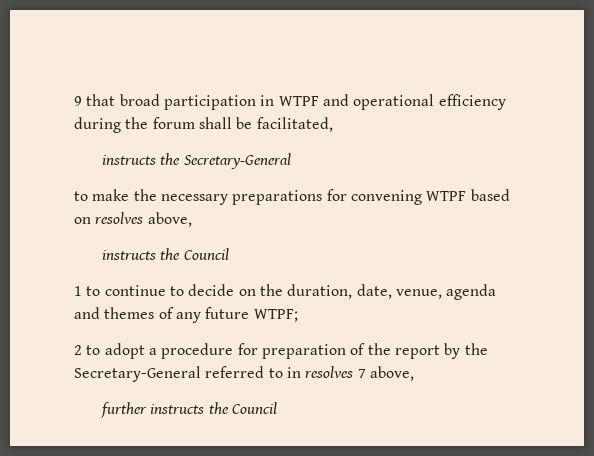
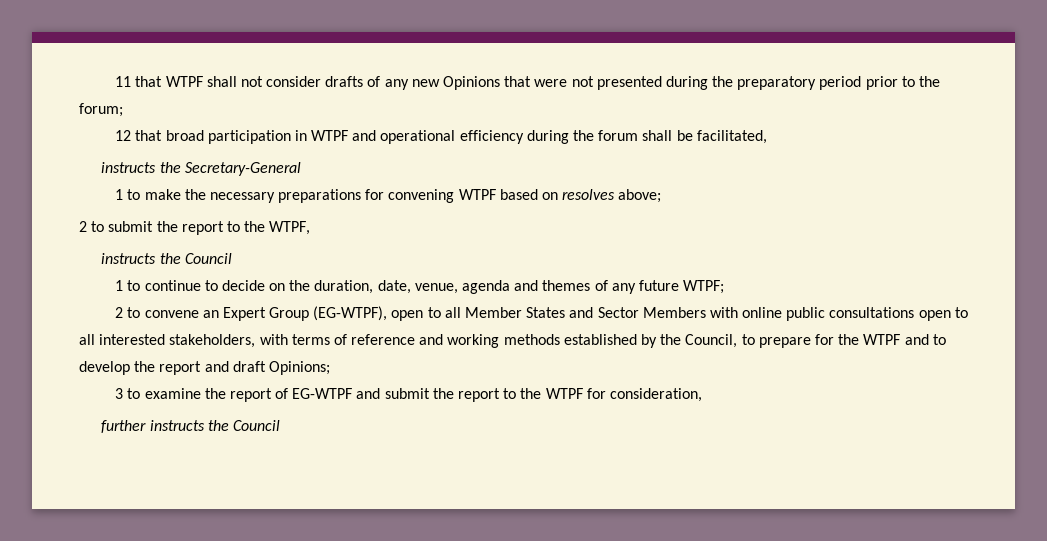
[74,96,82,106] 9 -> [115,76,941,90] [79,103,123,117] [115,130,132,141] 11 that WTPF shall not consider drafts of any new Opinions that were not presented during the preparatory period prior to the forum; // 12
(291, 161) none -> [115,189,124,200] 1
[147,212,192,227] above, -> [618,189,662,203] [79,221,311,235] above; // 2 to submit the report to the WTPF,
[104,343,488,359] [74,366,414,382] adopt a procedure for preparation of the report by the Secretary-General referred to in resolves 7 above, -> [144,306,968,321] [79,334,946,348] [79,361,330,375] [115,388,702,402] convene an Expert Group (EG-WTPF), open to all Member States and Sector Members with online public consultations open to all interested stakeholders, with terms of reference and working methods established by the Council, to prepare for the WTPF and to develop the report and draft Opinions; // 3 to examine the report of EG-WTPF and submit the report to the WTPF for consideration,

